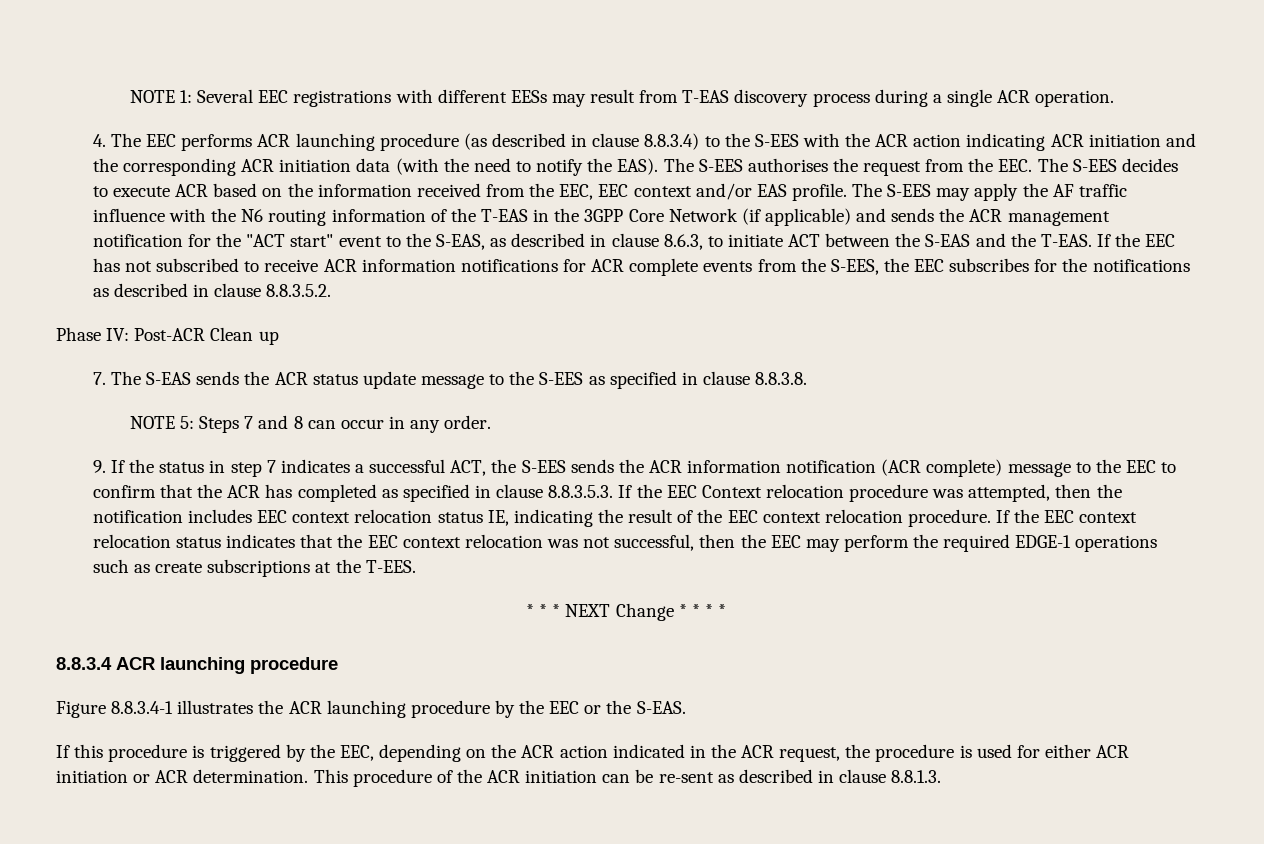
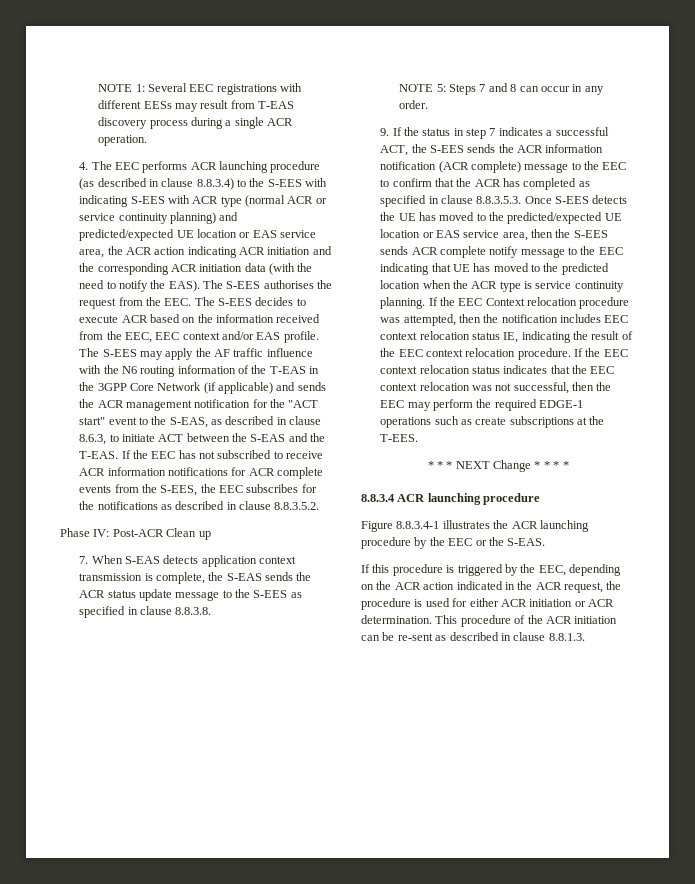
(840, 140) none -> [79,195,327,207] [79,212,239,224] [79,229,317,241] [79,249,105,258] indicating S-EES with ACR type (normal ACR or service continuity planning) and predicted/expected UE location or EAS service area,
[111,371,142,385] The -> [91,555,297,567] [79,572,224,584] When S-EAS detects application context transmission is complete, the
(614, 491) none -> [524,195,628,204] [380,212,622,224] [380,229,608,241] [380,246,623,258] [380,263,609,275] [380,280,624,292] [380,297,426,309] Once S-EES detects the UE has moved to the predicted/expected UE location or EAS service area, then the S-EES sends ACR complete notify message to the EEC indicating that UE has moved to the predicted location when the ACR type is service continuity planning.

